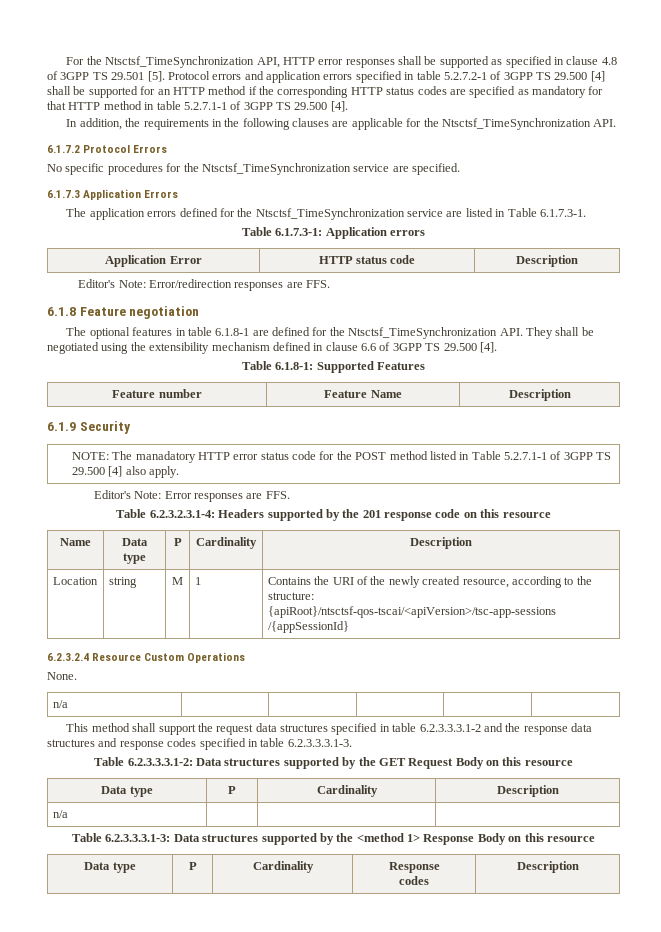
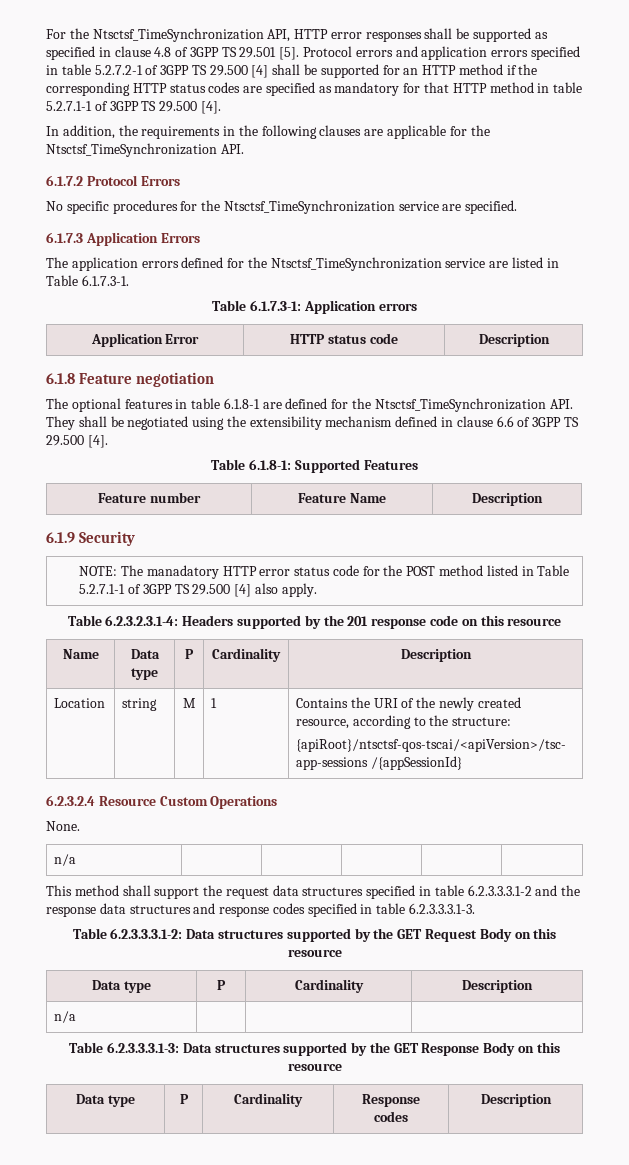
[78,279,331,291] // Editor's Note: Error/redirection responses are FFS. -> (550, 340) none
[93,490,290,502] // Editor's Note: Error responses are FFS. -> (317, 590) none
[356,833,421,842] <method 1> -> [393,1043,419,1053] GET

